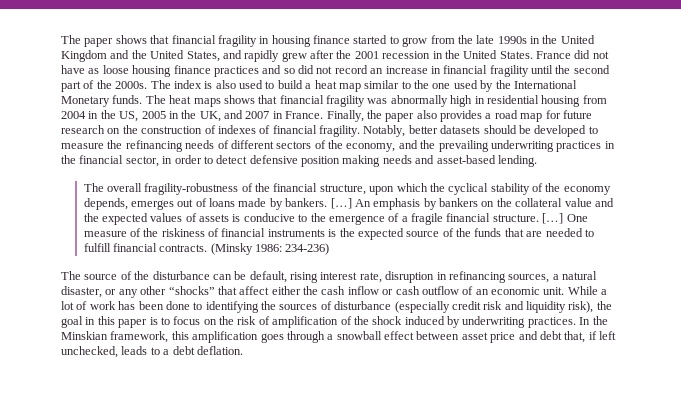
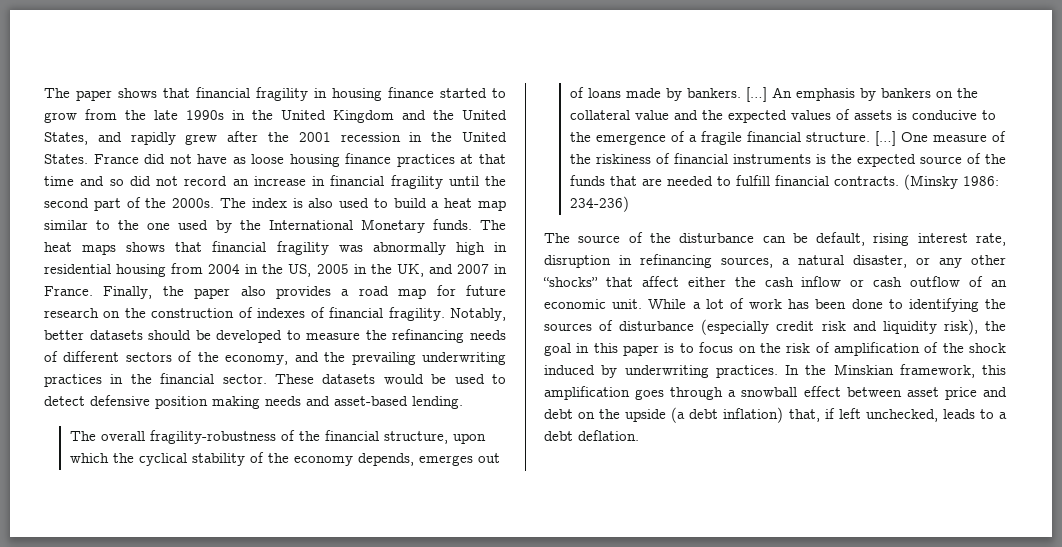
(259, 71) none -> [460,154,506,164] [44,176,74,186] at that time
[125,155,202,167] sector, in order -> [222,374,485,384] sector. These datasets would be used
(562, 335) none -> [578,407,784,423] on the upside (a debt inflation)

